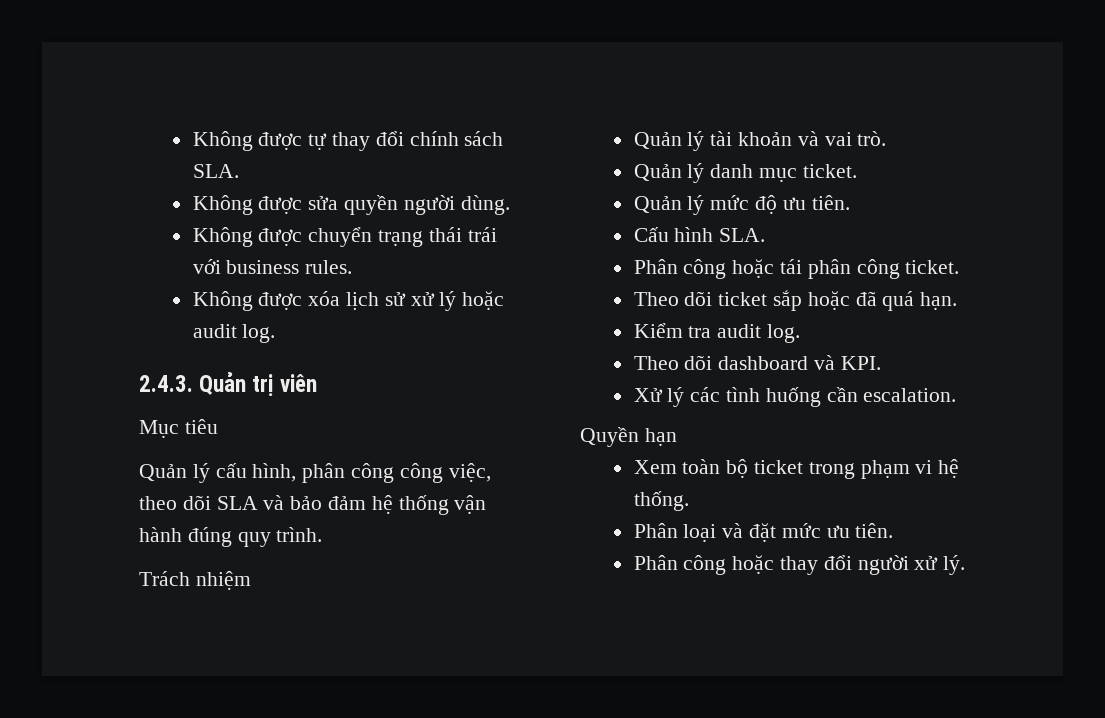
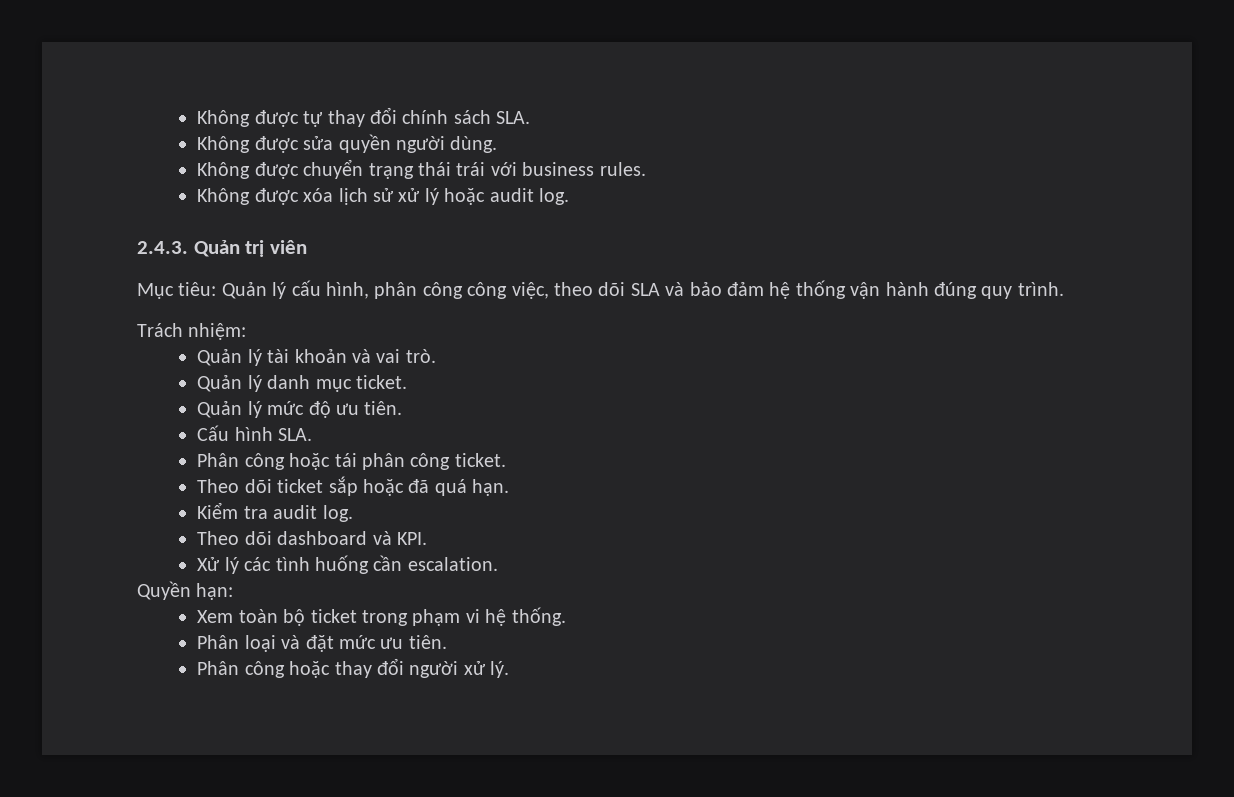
[184,419,218,434] tiêu // -> [178,282,217,296] tiêu:
[195,571,251,590] nhiệm -> [188,323,247,340] nhiệm:
[644,428,677,446] hạn -> [196,583,234,600] hạn:

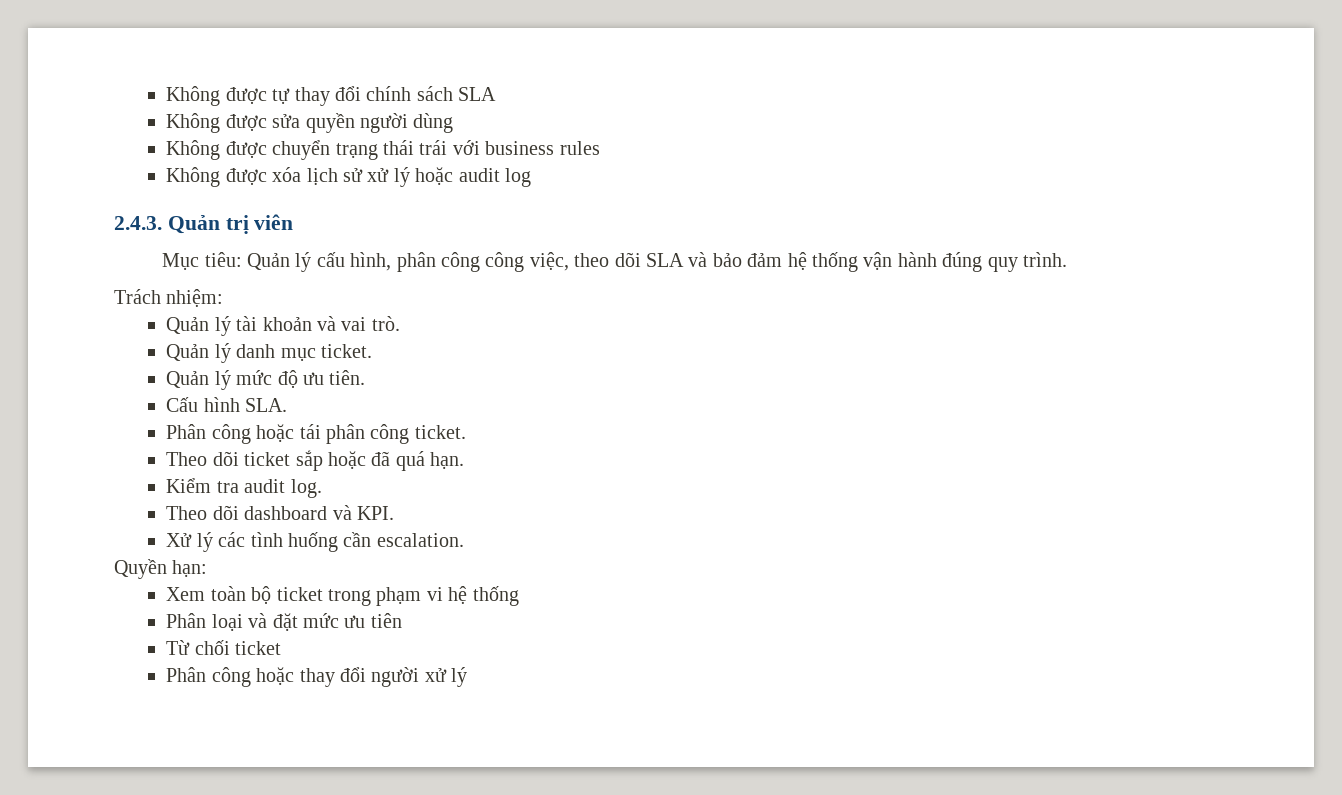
[496,111,531,124] SLA. -> [458,87,497,101] SLA
[450,136,498,153] dùng. -> [413,113,454,133] dùng
[599,162,646,176] rules. -> [559,141,600,155] rules
[539,188,570,205] log. -> [504,168,531,187] log
[511,607,566,626] thống. -> [472,586,519,606] thống
[408,635,447,649] tiên. -> [370,613,402,628] [166,640,282,655] tiên // Từ chối ticket
[490,661,510,678] lý. -> [451,667,468,687] lý

